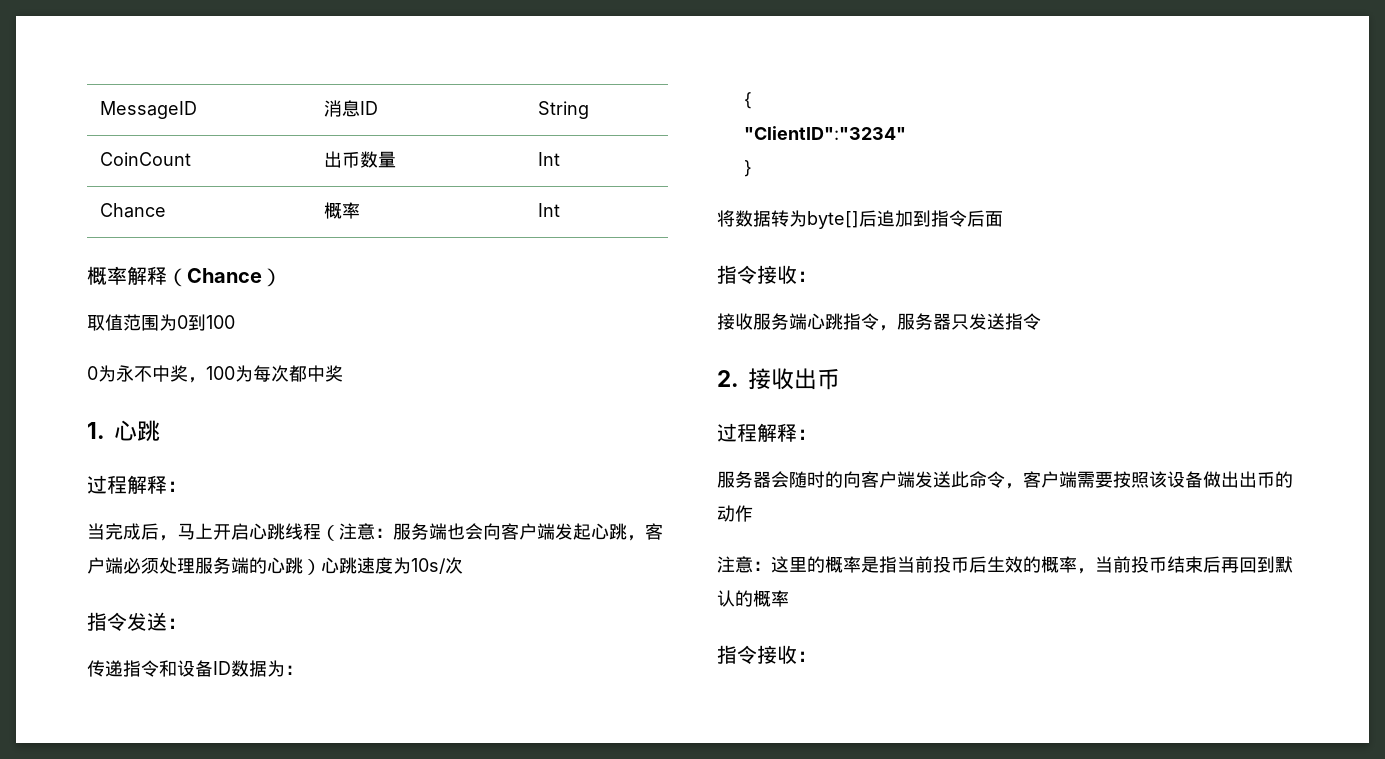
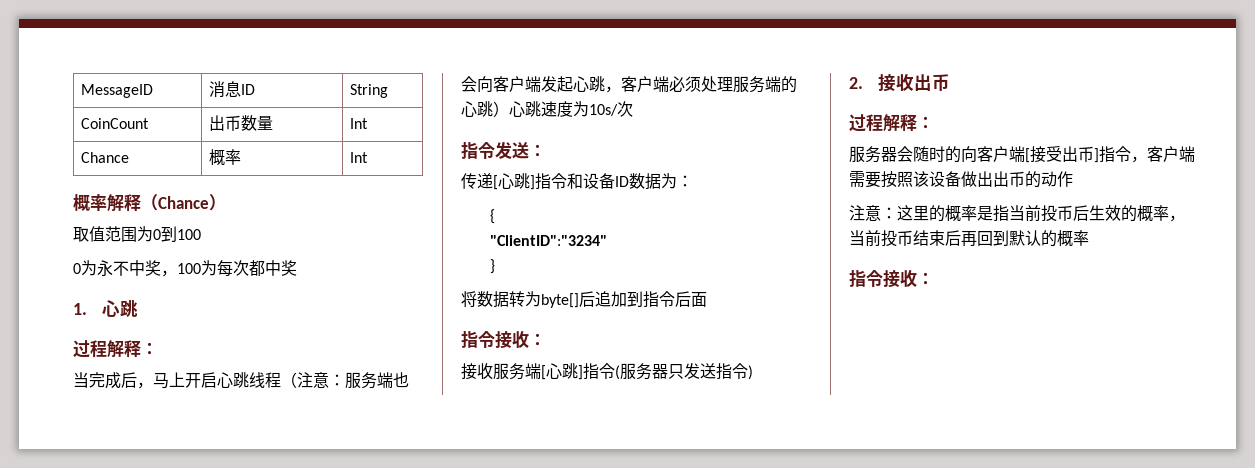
(123, 668) none -> [493,173,535,190] [心跳]
[807,313,897,331] 心跳指令， -> [541,363,620,380] [心跳]指令(
(1041, 321) none -> [748,365,753,380] )
[915,471,987,488] 发送此命 -> [1025,146,1115,163] [接受出币]指

